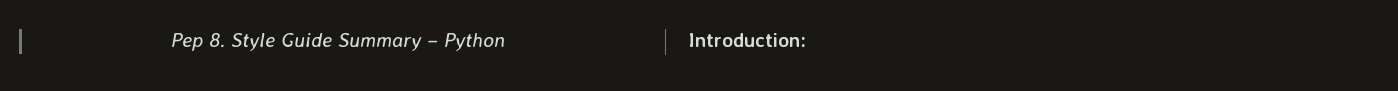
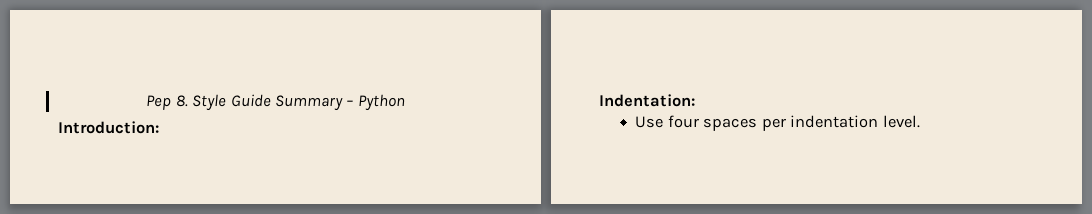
(806, 40) none -> [599,94,695,107] [635,115,920,131] // Indentation: // Use four spaces per indentation level.

